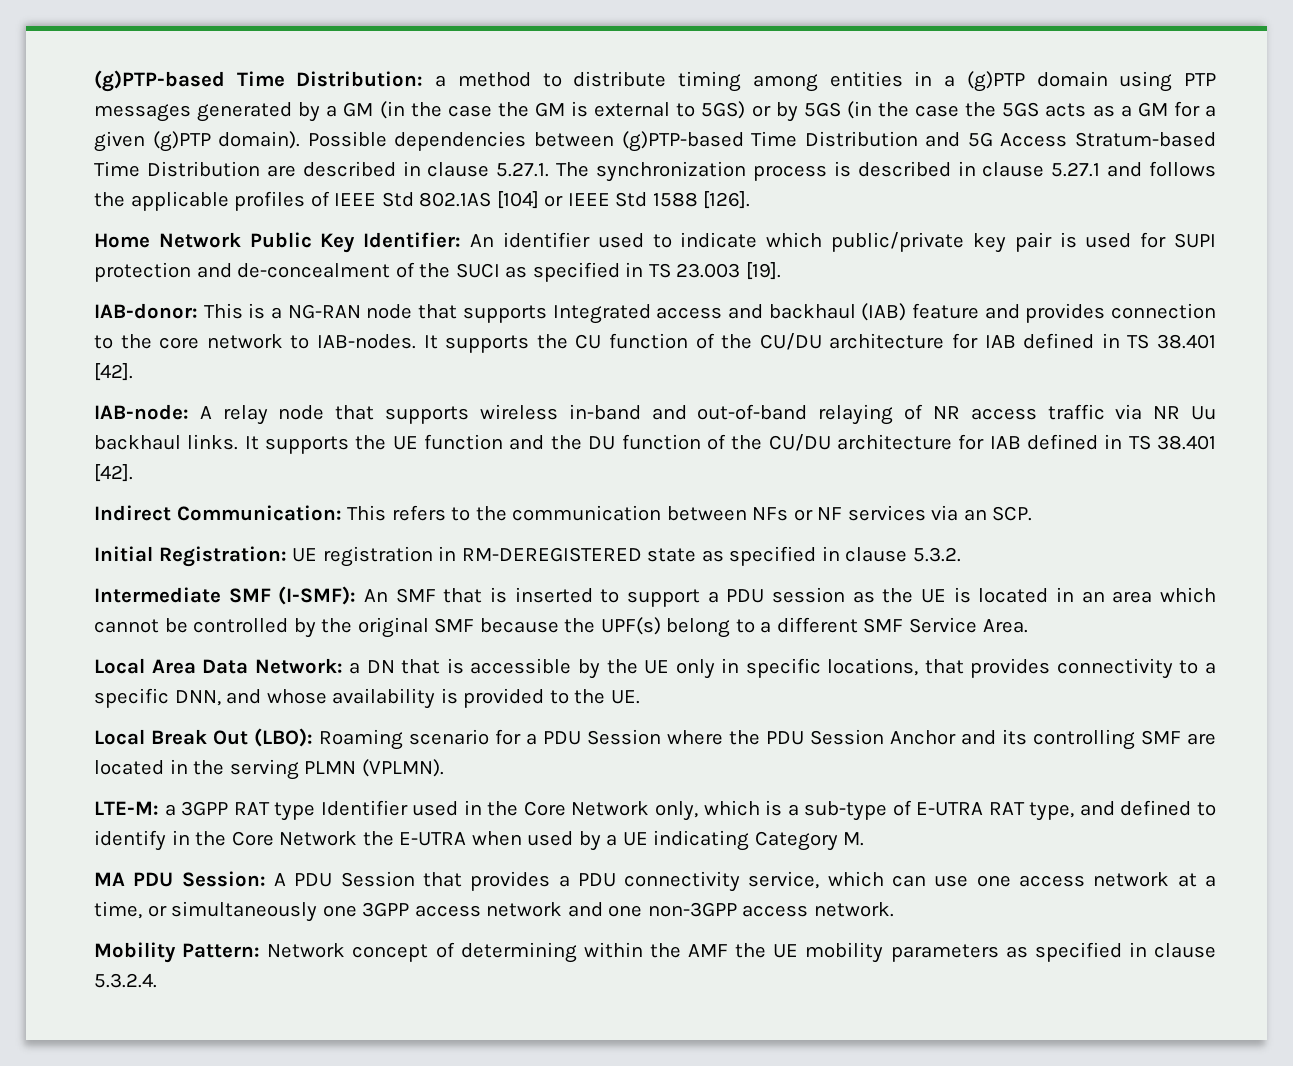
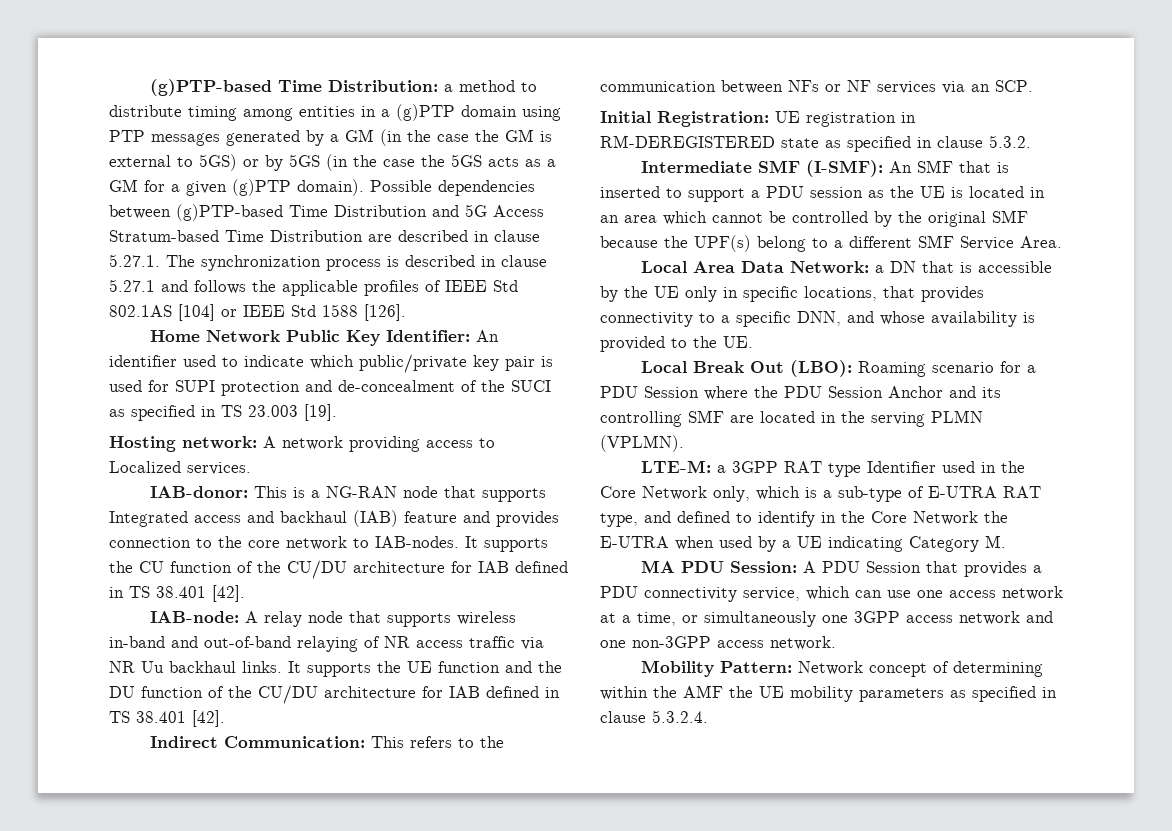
(781, 271) none -> [109,436,495,452] [109,461,251,475] // Hosting network: A network providing access to Localized services.

